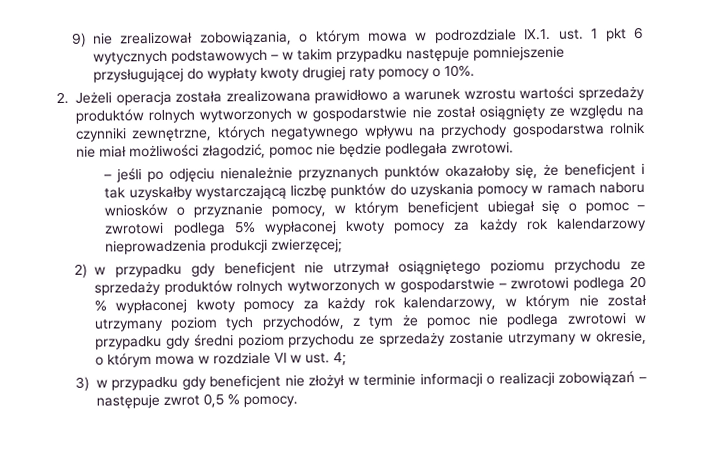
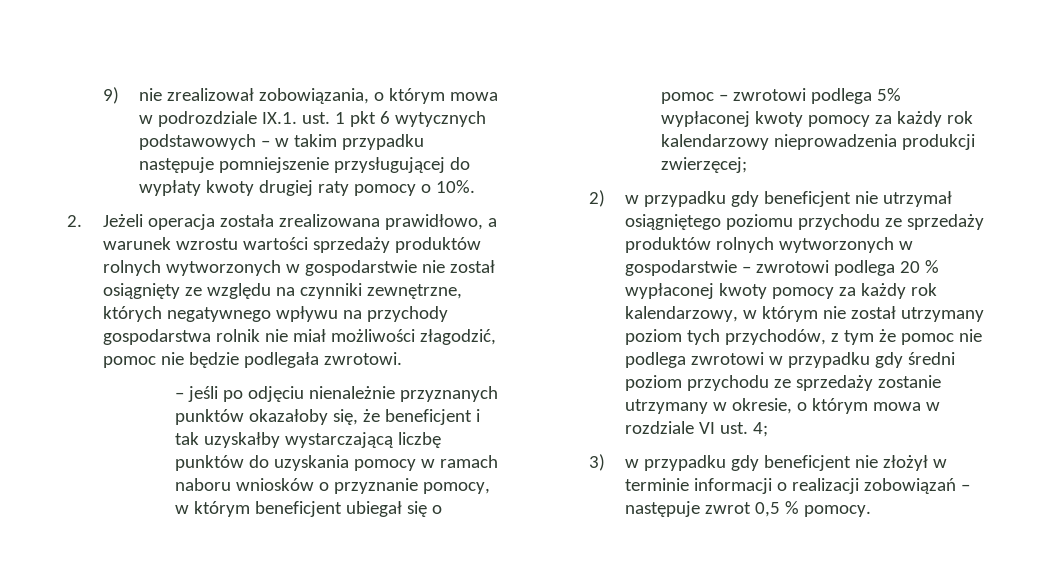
[314,88,389,104] prawidłowo -> [385,214,484,230] prawidłowo,
[289,354,302,363] w -> (716, 428) none

